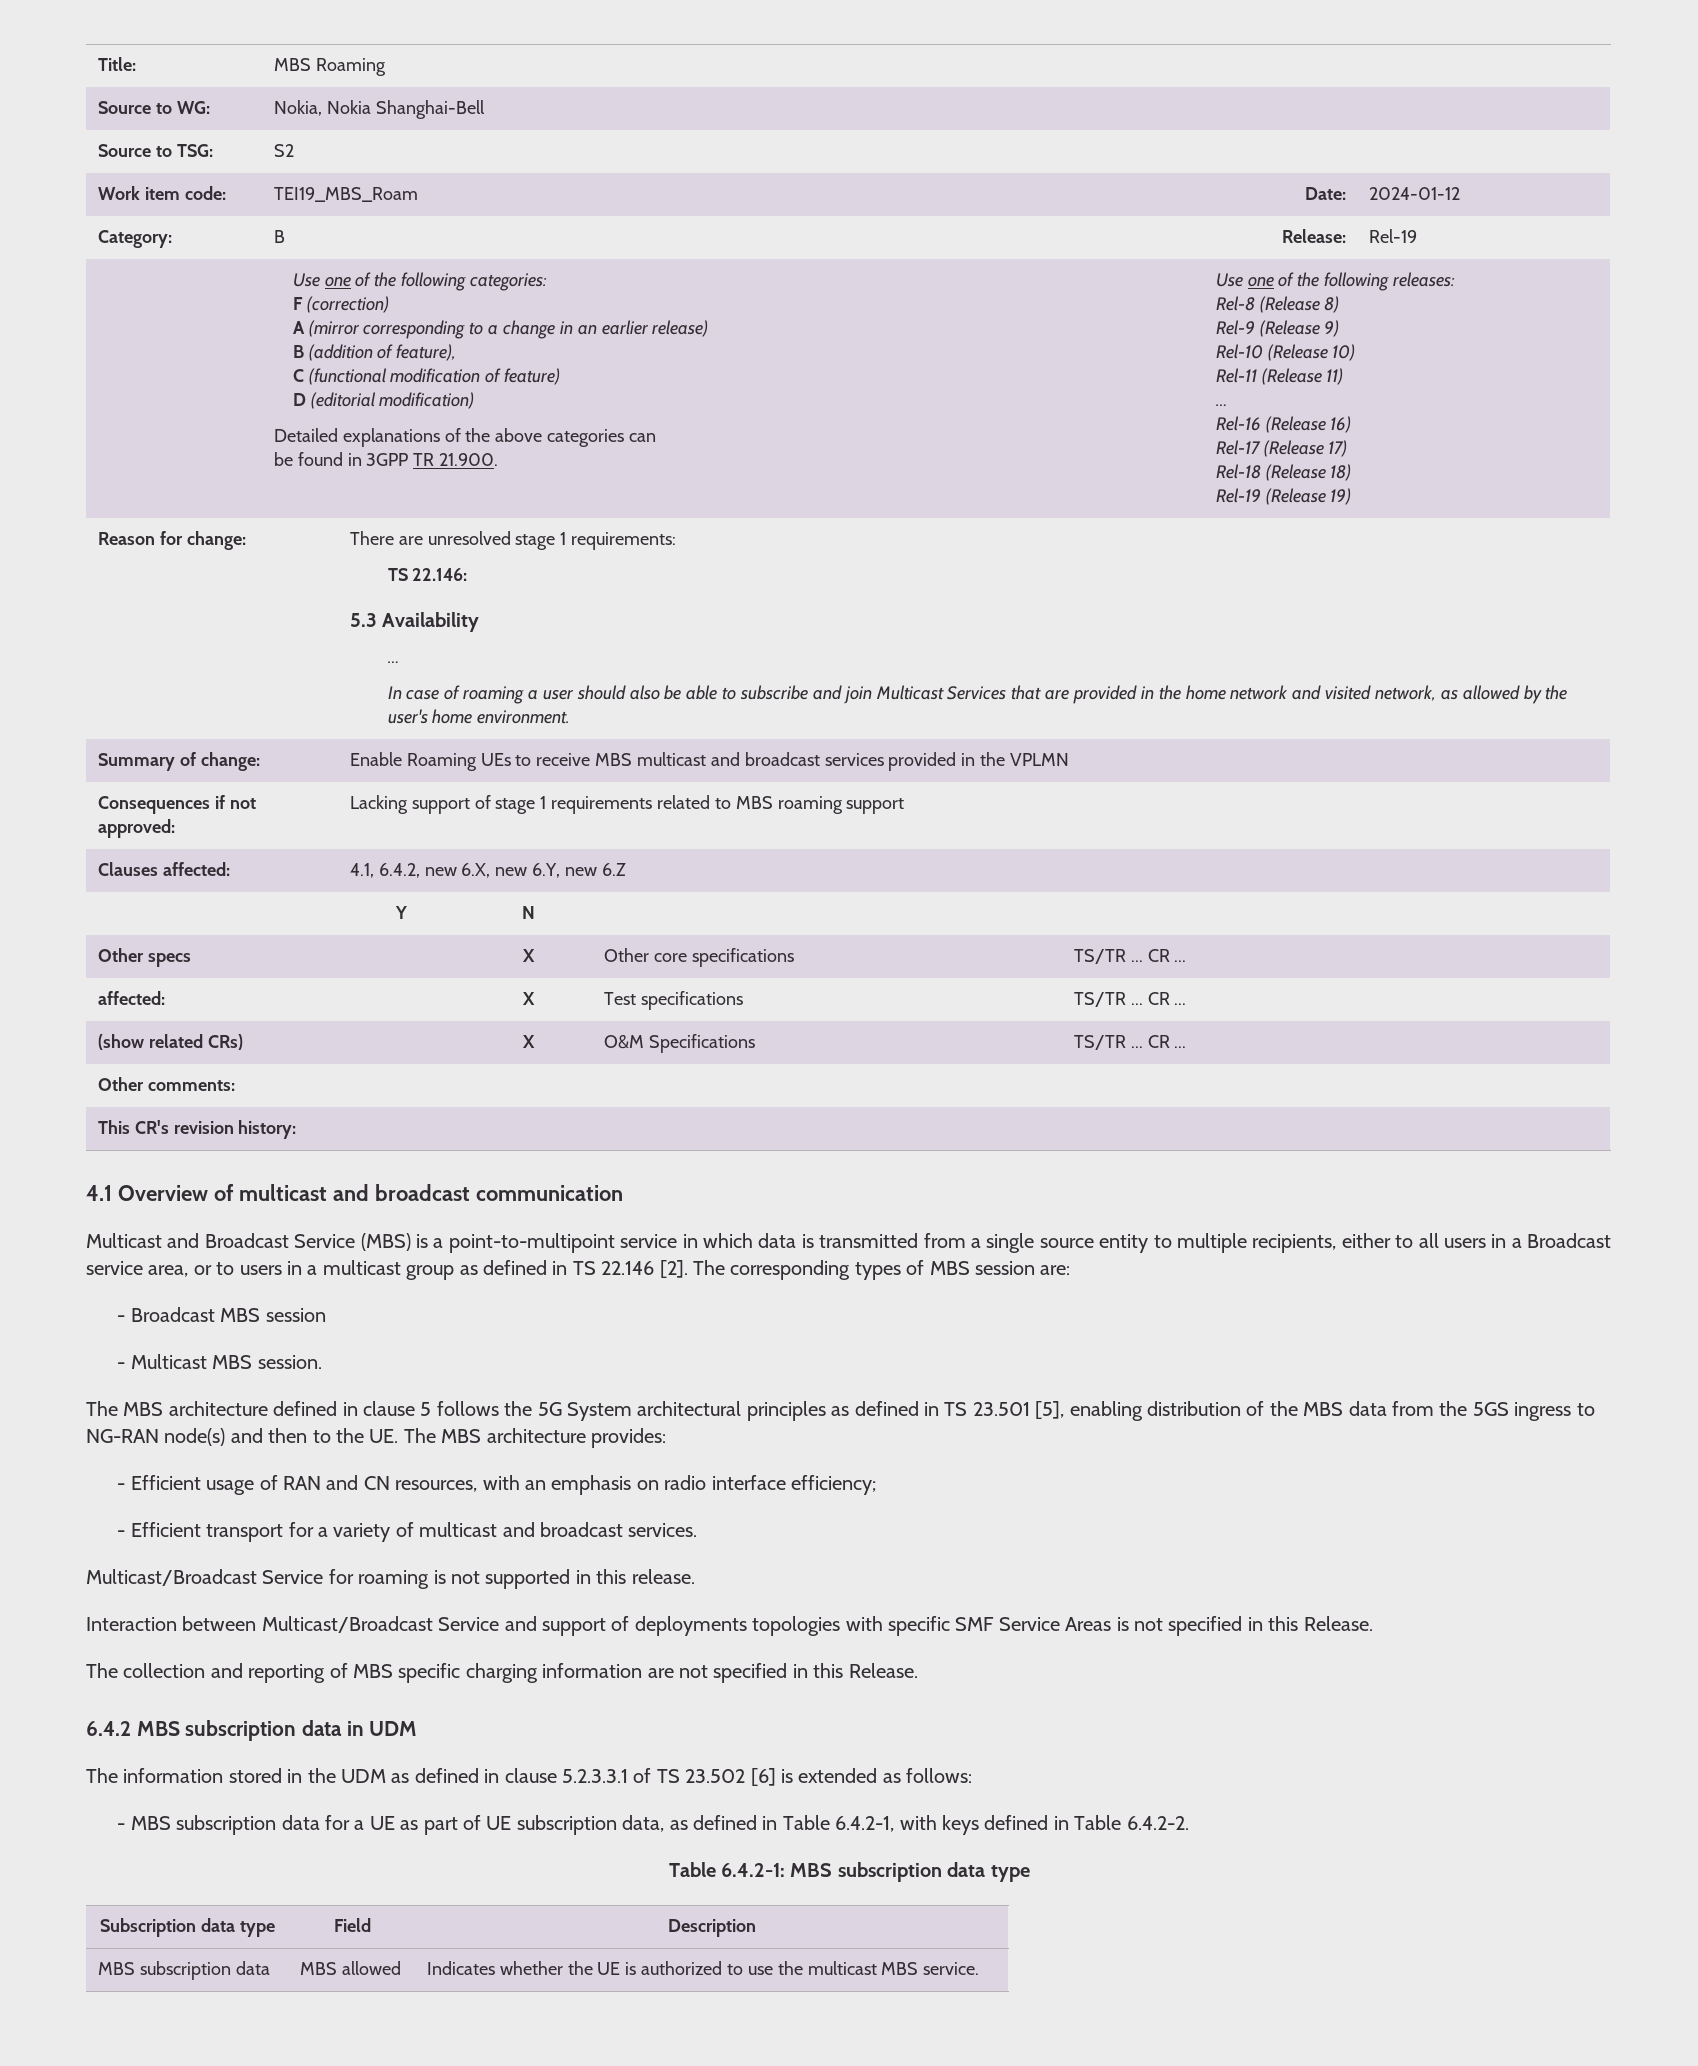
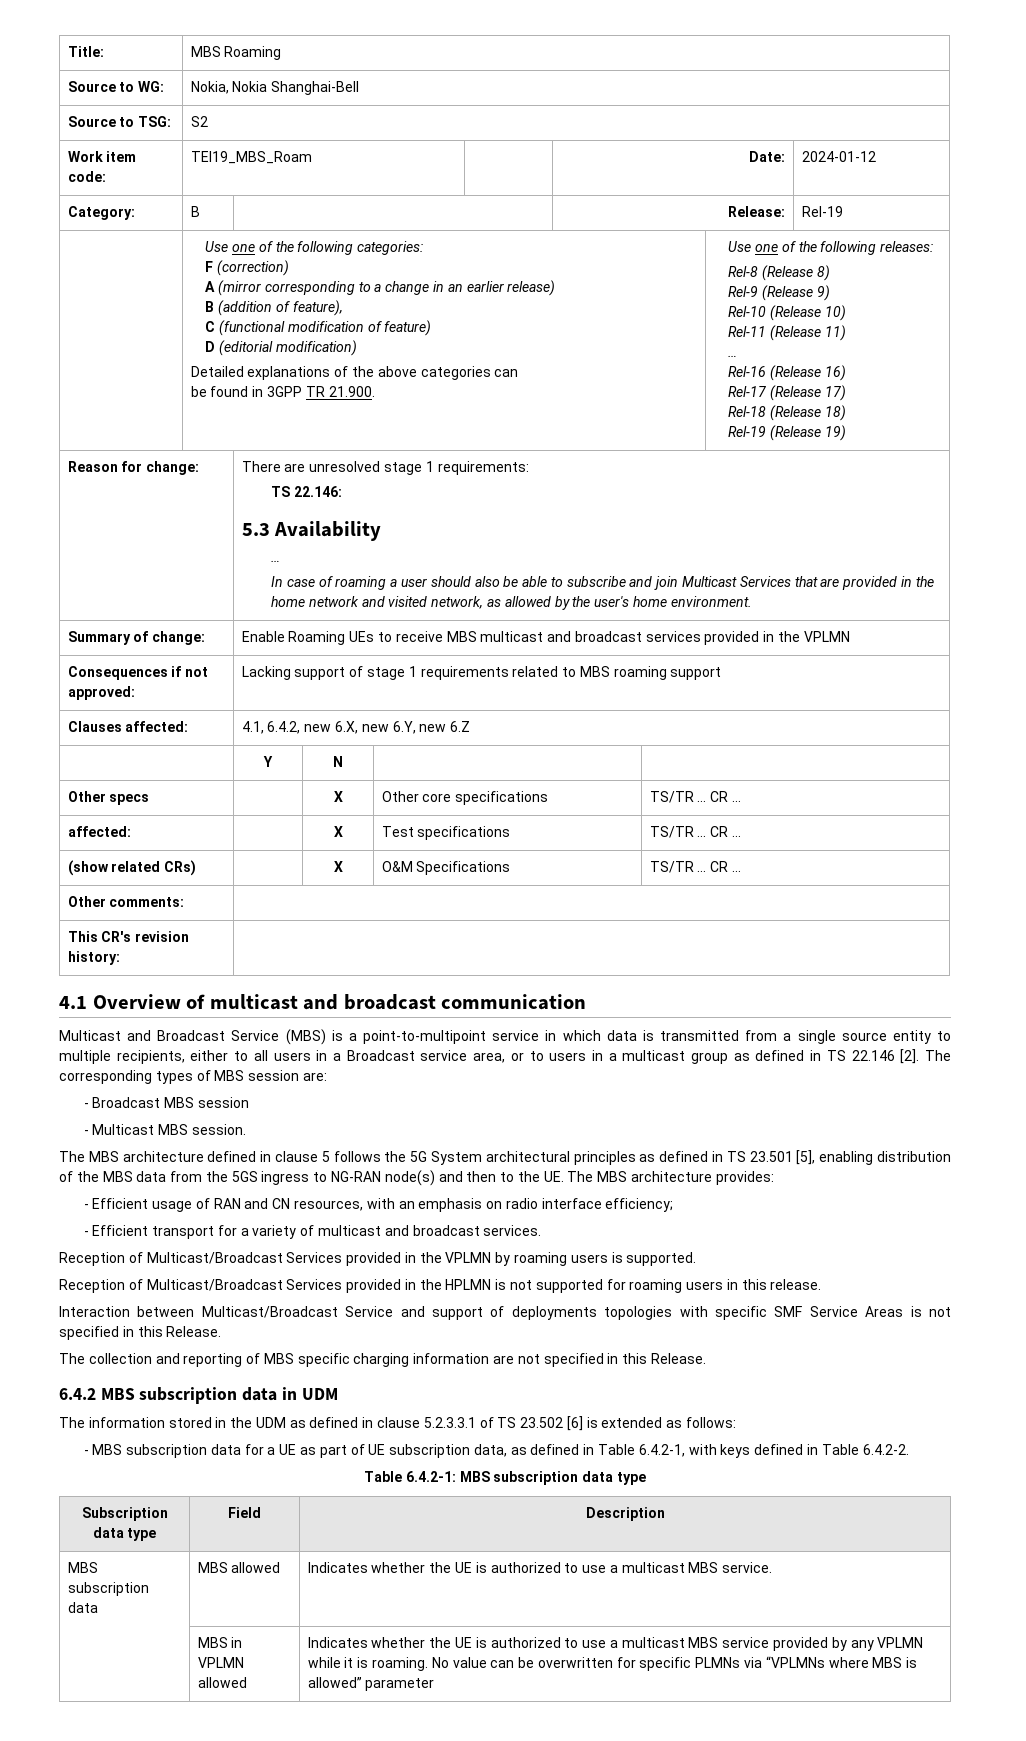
[86,1569,571,1589] Multicast/Broadcast Service for roaming is not supported -> [59,1252,697,1266] [59,1279,724,1293] Reception of Multicast/Broadcast Services provided in the VPLMN by roaming users is supported. // Reception of Multicast/Broadcast Services provided in the HPLMN is not supported for roaming users
[777,1961,803,1975] the -> [609,1565,618,1573] a
(980, 1968) none -> [197,1637,243,1648] [197,1657,244,1668] [197,1677,247,1688] [307,1637,924,1651] [307,1656,918,1671] [307,1677,435,1691] // | MBS in VPLMN allowed | Indicates whether the UE is authorized to use a multicast MBS service provided by any VPLMN while it is roaming. No value can be overwritten for specific PLMNs via “VPLMNs where MBS is allowed” parameter

